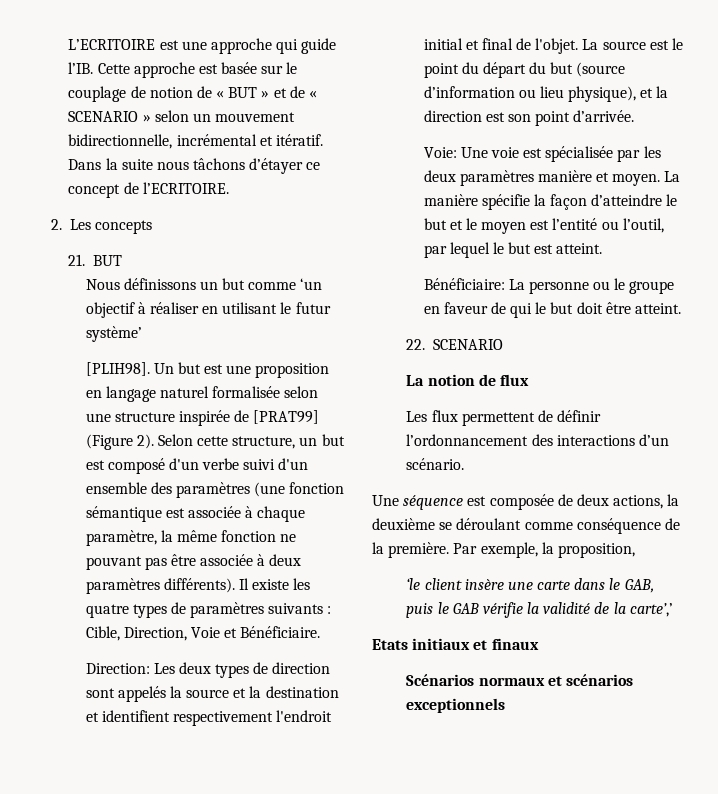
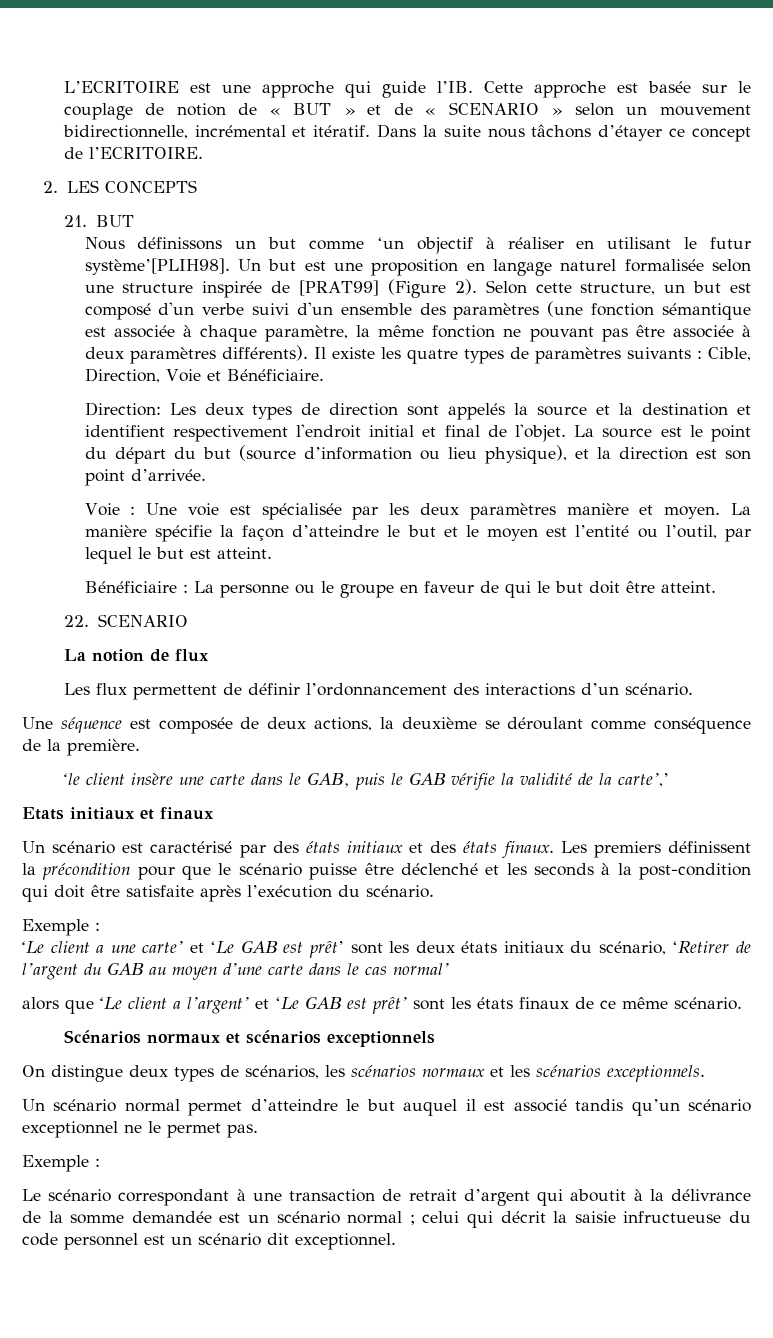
[69,219,153,234] Les concepts -> [66,180,197,193] LES CONCEPTS
[85,326,142,342] [85,362,150,376] système’ // [PLIH98]. -> [84,258,230,275] système’[PLIH98].
[423,147,457,158] Voie: -> [84,503,136,516] Voie :
[423,278,505,290] Bénéficiaire: -> [84,581,188,593] Bénéficiaire :
[453,542,635,558] Par exemple, la proposition, -> (140, 747) none
(539, 644) none -> [22,841,751,858] [22,863,751,880] [22,885,434,902] [22,919,100,936] [22,940,751,958] [22,962,449,980] [22,996,742,1014] // Un scénario est caractérisé par des états initiaux et des états finaux. Les premiers définissent la précondition pour que le scénario puisse être déclenché et les seconds à la post-condition qui doit être satisfaite après l’exécution du scénario. // Exemple : // ‘Le client a une carte’ et ‘Le GAB est prêt’ sont les deux états initiaux du scénario, ‘Retirer de l’argent du GAB au moyen d’une carte dans le cas normal’ // alors que ‘Le client a l’argent’ et ‘Le GAB est prêt’ sont les états finaux de ce même scénario.
(506, 705) none -> [22,1065,705,1082] [22,1099,751,1116] [22,1121,258,1138] [22,1155,100,1172] [22,1189,752,1206] [22,1211,752,1228] [22,1233,396,1250] // On distingue deux types de scénarios, les scénarios normaux et les scénarios exceptionnels. // Un scénario normal permet d’atteindre le but auquel il est associé tandis qu’un scénario exceptionnel ne le permet pas. // Exemple : // Le scénario correspondant à une transaction de retrait d’argent qui aboutit à la délivrance de la somme demandée est un scénario normal ; celui qui décrit la saisie infructueuse du code personnel est un scénario dit exceptionnel.

